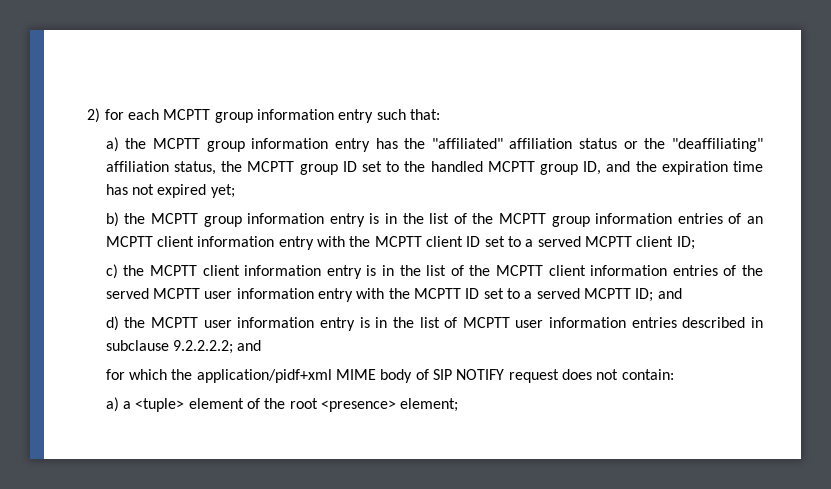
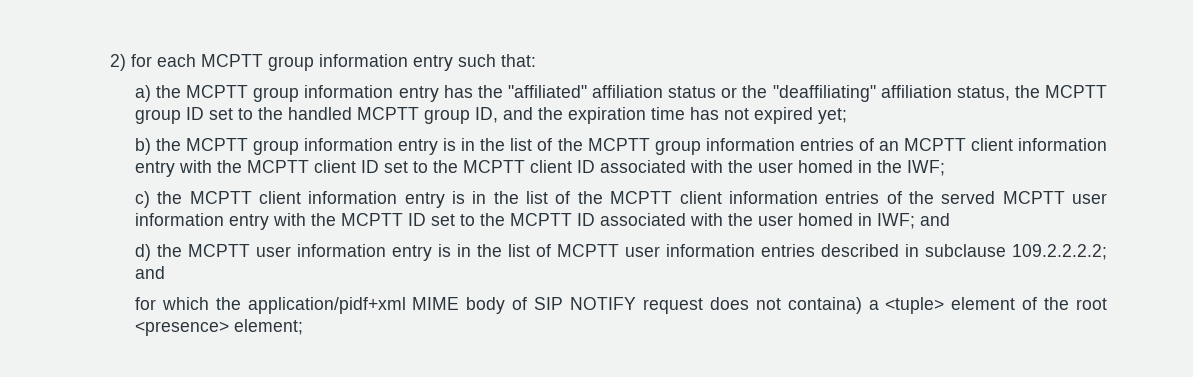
[525,236,695,250] a served MCPTT client ID; -> [432,160,945,176] the MCPTT client ID associated with the user homed in the IWF;
[524,288,654,302] a served MCPTT ID; -> [479,213,915,229] the MCPTT ID associated with the user homed in IWF;
[173,340,234,354] 9.2.2.2.2; -> [1012,244,1108,260] 109.2.2.2.2;
[621,369,674,380] [105,397,119,412] contain: // a) -> [787,297,862,314] containa)

